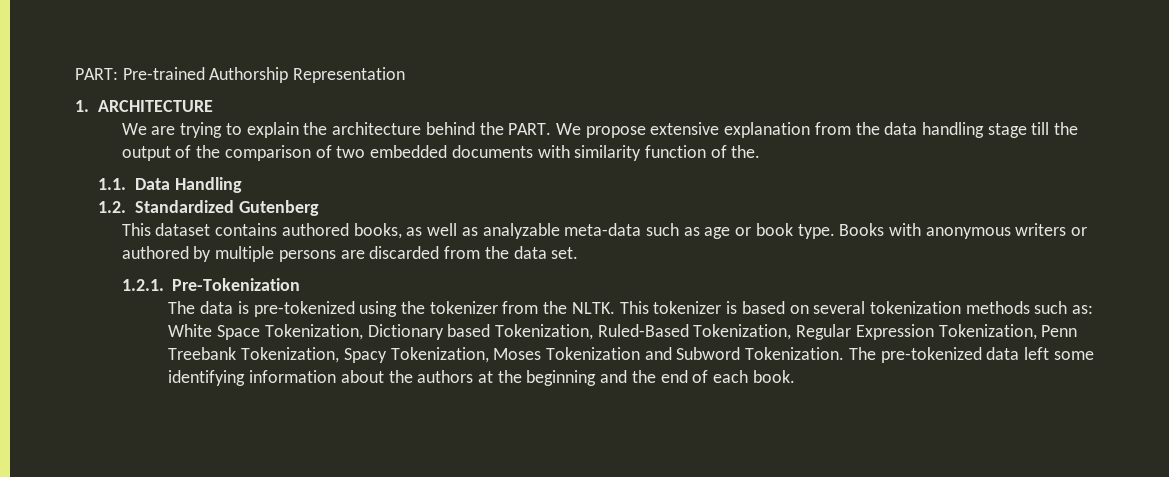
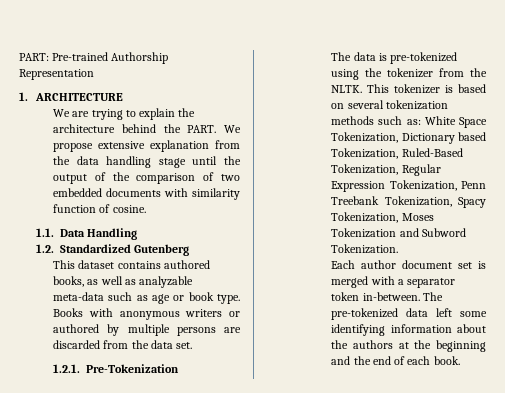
[1031,122,1050,135] till -> [192,156,218,165] until
[731,145,761,158] the. -> [112,205,146,213] cosine.
(845, 353) none -> [331,260,486,269] [331,276,456,288] [331,292,420,301] // Each author document set is merged with a separator token in-between.

